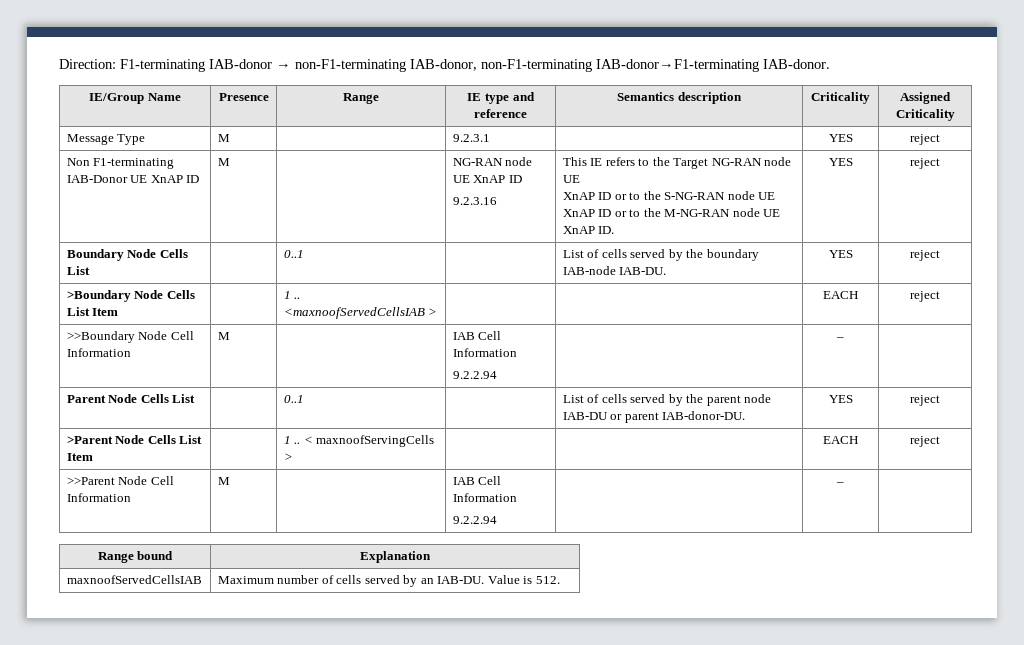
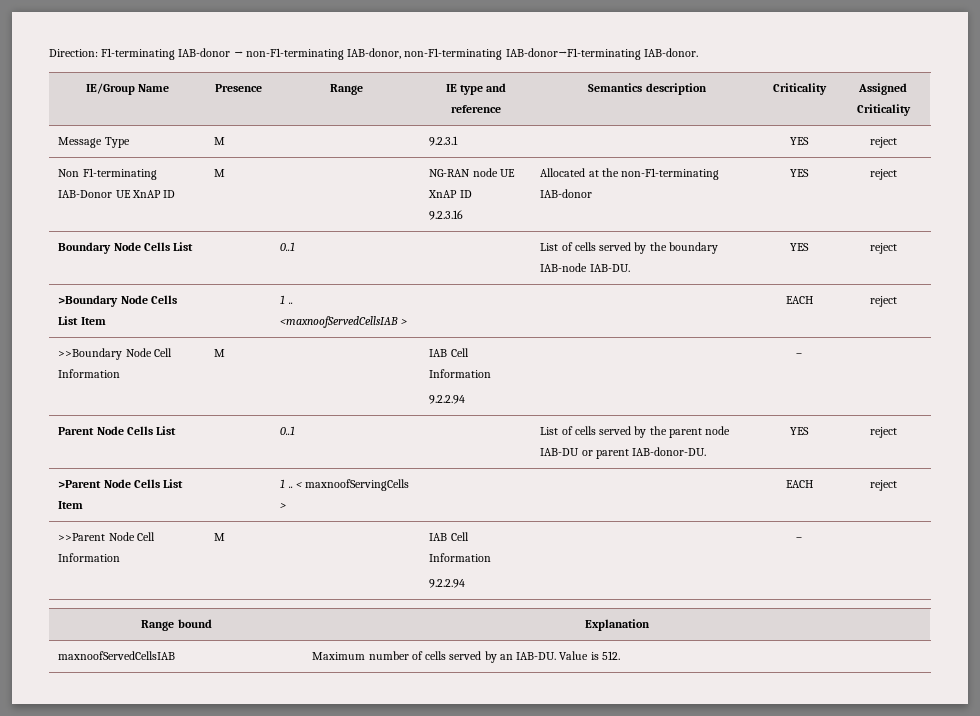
[562,157,792,169] [562,175,580,183] [562,191,776,200] [562,208,781,217] [562,226,615,234] This IE refers to the Target NG-RAN node UE // XnAP ID or to the S-NG-RAN node UE XnAP ID or to the M-NG-RAN node UE XnAP ID. -> [540,168,720,180] [540,189,593,198] Allocated at the non-F1-terminating IAB-donor

